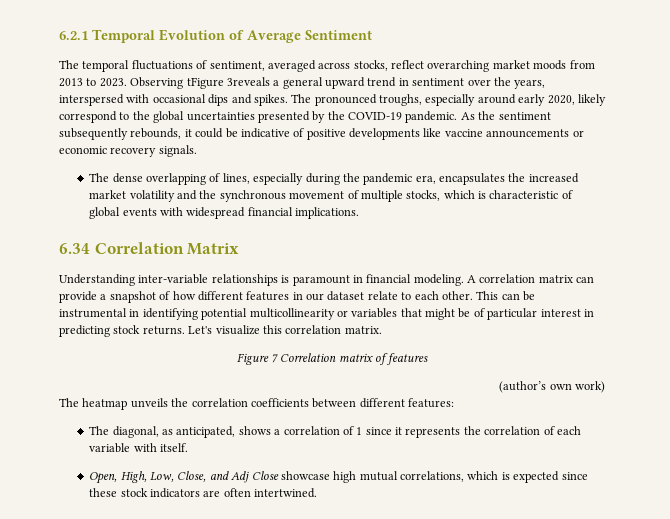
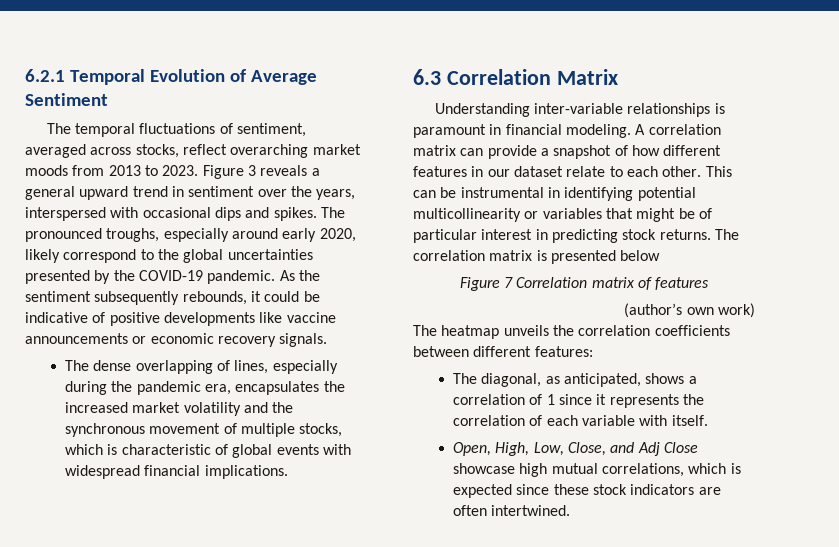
[130,77,270,89] Observing tFigure 3reveals -> [202,165,308,179] Figure 3 reveals
[59,243,90,254] 6.34 -> [413,69,441,85] 6.3
[188,325,382,335] Let's visualize this correlation matrix. -> [714,229,739,240] [413,250,661,264] The correlation matrix is presented below

